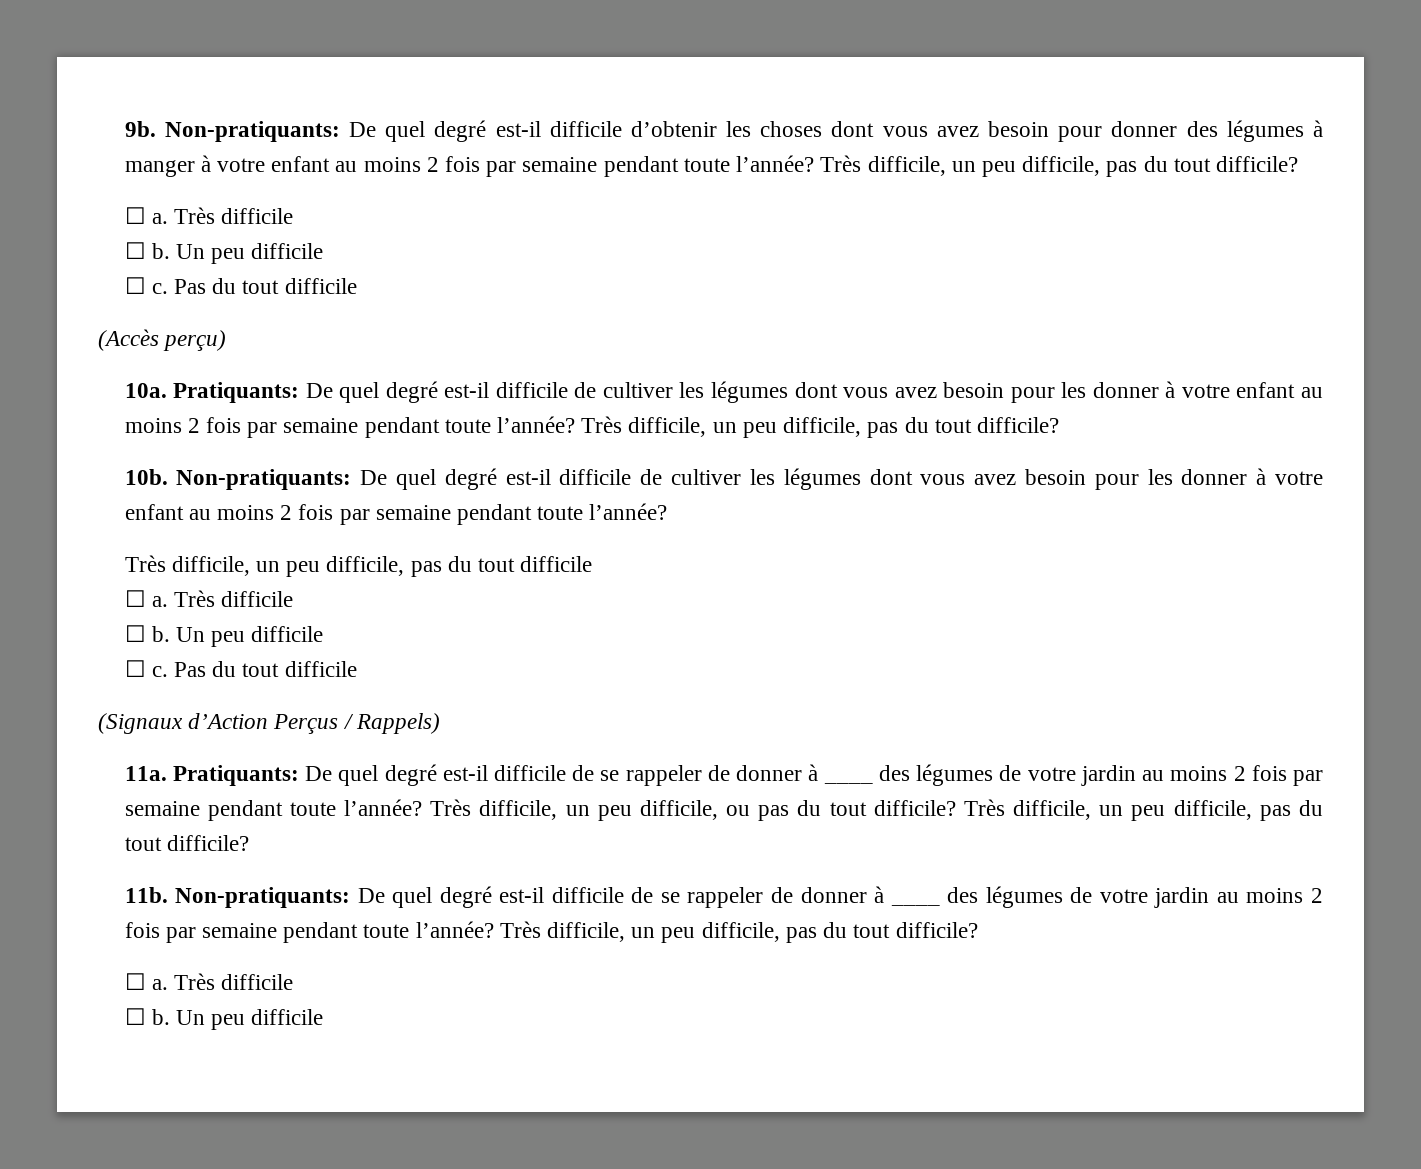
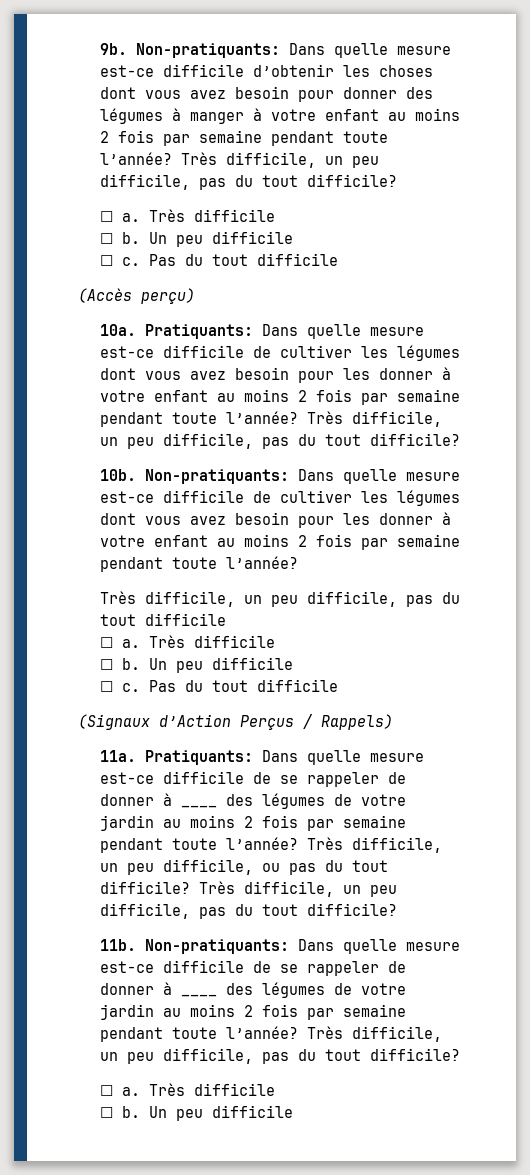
[348,120,541,142] De quel degré est-il -> [289,43,452,58] [100,65,155,77] Dans quelle mesure est-ce
[305,381,490,403] De quel degré est-il -> [262,324,425,339] [100,346,155,358] Dans quelle mesure est-ce
[360,468,551,490] De quel degré est-il -> [298,469,461,484] [100,491,155,503] Dans quelle mesure est-ce
[305,764,488,786] De quel degré est-il -> [262,750,425,765] [100,772,155,784] Dans quelle mesure est-ce
[357,886,545,908] De quel degré est-il -> [298,939,461,954] [100,961,155,973] Dans quelle mesure est-ce

